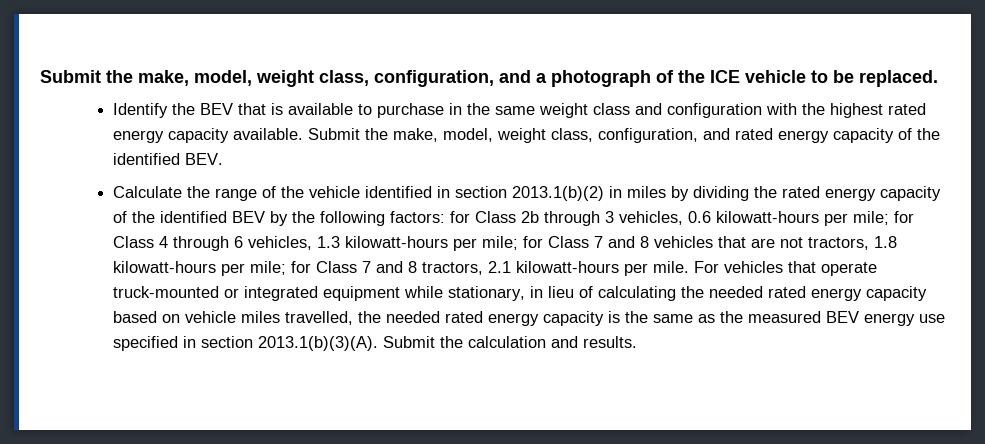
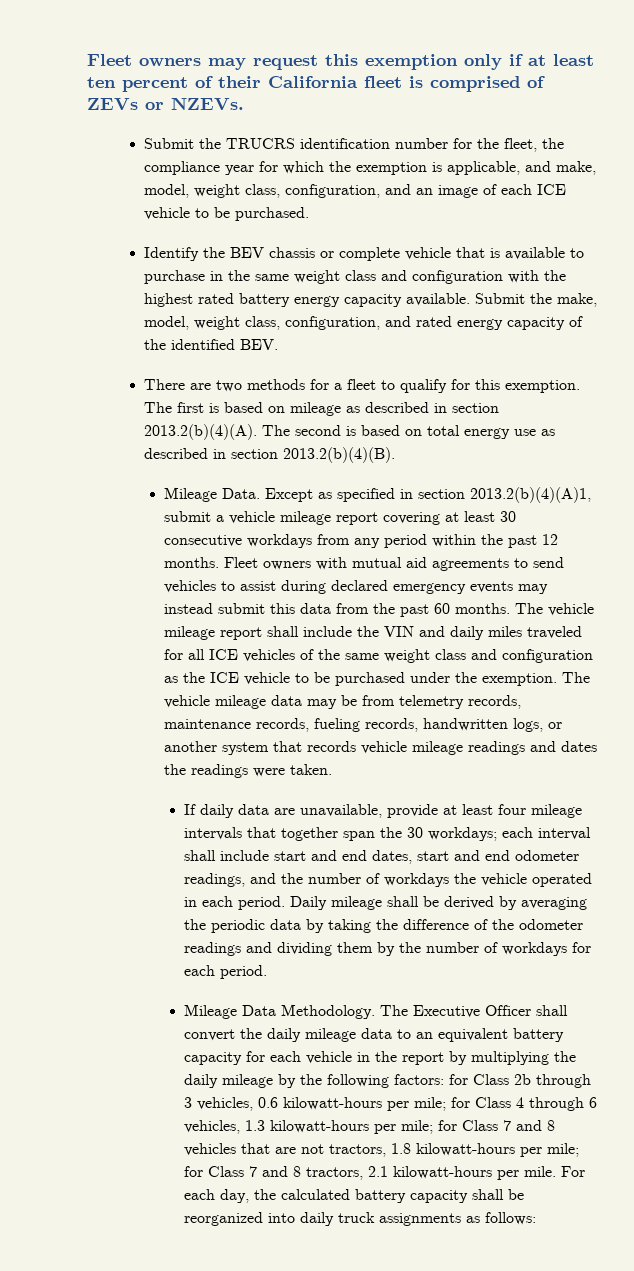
[40,70,938,87] Submit the make, model, weight class, configuration, and a photograph of the ICE vehicle to be replaced. -> [87,54,594,70] [87,76,545,92] [87,97,244,110] [144,138,565,152] [144,161,597,175] [144,184,567,198] [144,207,310,221] Fleet owners may request this exemption only if at least ten percent of their California fleet is comprised of ZEVs or NZEVs. // Submit the TRUCRS identification number for the fleet, the compliance year for which the exemption is applicable, and make, model, weight class, configuration, and an image of each ICE vehicle to be purchased.
(233, 109) none -> [269,247,452,261] chassis or complete vehicle
(926, 109) none -> [239,293,291,307] battery
[112,186,941,201] [112,211,265,223] Calculate the range of the vehicle identified in section 2013.1(b)(2) in miles by dividing the rated energy capacity of the identified BEV -> [144,379,581,393] [144,402,500,416] [144,424,556,440] [144,447,396,463] [164,487,592,503] [164,511,517,525] [164,534,559,548] [164,557,565,571] [164,580,549,594] [164,603,595,617] [164,626,583,640] [164,649,594,663] [164,672,591,686] [164,695,522,709] [164,718,563,732] [164,741,598,755] [164,764,333,778] [184,804,583,818] [184,827,592,841] [184,850,580,864] [184,873,593,887] [184,896,588,910] [184,919,584,933] [184,942,592,956] [184,965,268,979] [184,1004,569,1019] [184,1028,565,1042] [184,1051,577,1065] [184,1074,274,1088] There are two methods for a fleet to qualify for this exemption. The first is based on mileage as described in section 2013.2(b)(4)(A). The second is based on total energy use as described in section 2013.2(b)(4)(B). // Mileage Data. Except as specified in section 2013.2(b)(4)(A)1, submit a vehicle mileage report covering at least 30 consecutive workdays from any period within the past 12 months. Fleet owners with mutual aid agreements to send vehicles to assist during declared emergency events may instead submit this data from the past 60 months. The vehicle mileage report shall include the VIN and daily miles traveled for all ICE vehicles of the same weight class and configuration as the ICE vehicle to be purchased under the exemption. The vehicle mileage data may be from telemetry records, maintenance records, fueling records, handwritten logs, or another system that records vehicle mileage readings and dates the readings were taken. // If daily data are unavailable, provide at least four mileage intervals that together span the 30 workdays; each interval shall include start and end dates, start and end odometer readings, and the number of workdays the vehicle operated in each period. Daily mileage shall be derived by averaging the periodic data by taking the difference of the odometer readings and dividing them by the number of workdays for each period. // Mileage Data Methodology. The Executive Officer shall convert the daily mileage data to an equivalent battery capacity for each vehicle in the report by multiplying the daily mileage
[723,261,877,276] [112,286,927,301] [112,311,945,326] [112,336,637,351] vehicles that operate truck-mounted or integrated equipment while stationary, in lieu of calculating the needed rated energy capacity based on vehicle miles travelled, the needed rated energy capacity is the same as the measured BEV energy use specified in section 2013.1(b)(3)(A). Submit the calculation and results. -> [184,1189,525,1203] [184,1212,537,1226] each day, the calculated battery capacity shall be reorganized into daily truck assignments as follows:

